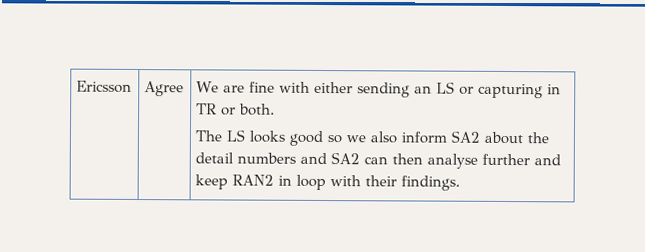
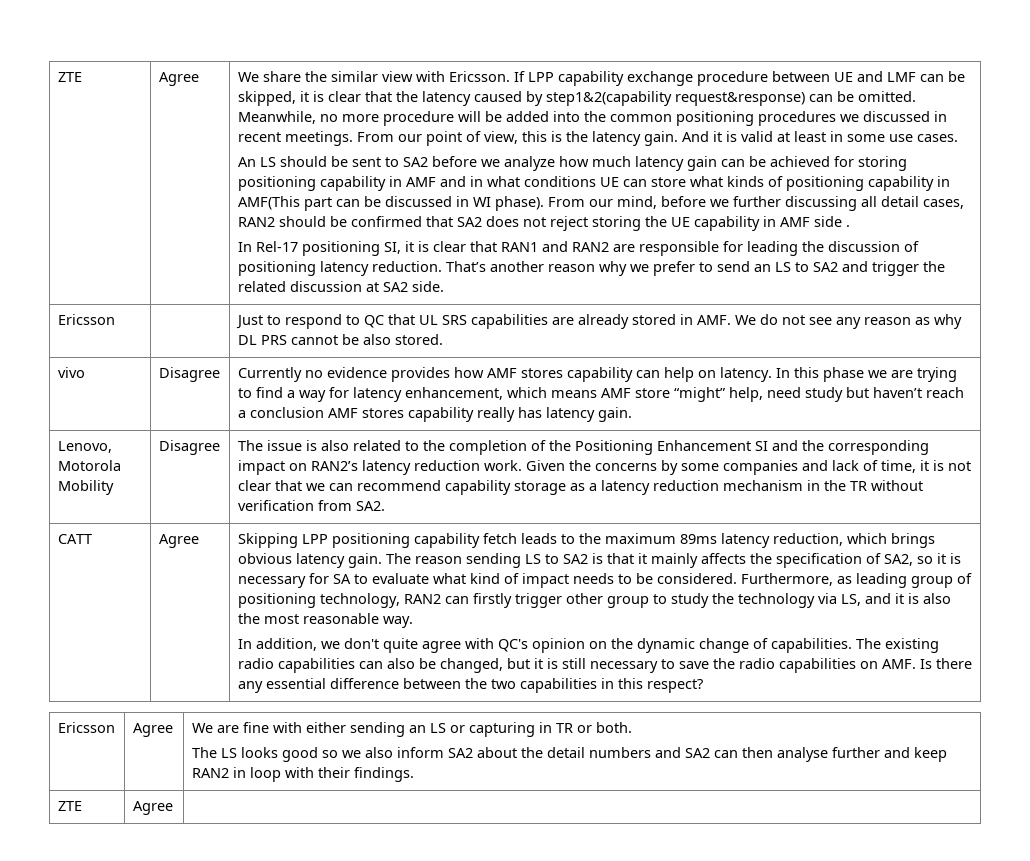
(76, 86) none -> [57,72,82,82] [158,72,199,86] [237,71,965,86] [237,91,916,106] [237,111,947,126] [237,131,958,146] [237,156,907,171] [237,176,950,191] [237,196,964,211] [237,216,850,231] [237,241,919,256] [237,261,945,276] [237,281,444,292] [57,314,115,325] [235,314,962,329] [237,334,443,345] [57,367,85,378] [158,367,220,382] [237,367,957,382] [237,387,964,402] [237,407,632,422] [57,441,112,453] [57,460,121,471] [57,480,114,495] [158,440,220,455] [237,440,929,455] [237,460,971,475] [237,480,923,495] [237,500,385,511] [57,534,92,544] [158,534,199,548] [237,533,935,548] [237,553,961,568] [237,573,972,588] [237,593,951,608] [237,613,413,628] [237,638,939,653] [237,658,972,673] [237,678,703,693] ZTE | Agree | We share the similar view with Ericsson. If LPP capability exchange procedure between UE and LMF can be skipped, it is clear that the latency caused by step1&2(capability request&response) can be omitted. Meanwhile, no more procedure will be added into the common positioning procedures we discussed in recent meetings. From our point of view, this is the latency gain. And it is valid at least in some use cases. // An LS should be sent to SA2 before we analyze how much latency gain can be achieved for storing positioning capability in AMF and in what conditions UE can store what kinds of positioning capability in AMF(This part can be discussed in WI phase). From our mind, before we further discussing all detail cases, RAN2 should be confirmed that SA2 does not reject storing the UE capability in AMF side . // In Rel-17 positioning SI, it is clear that RAN1 and RAN2 are responsible for leading the discussion of positioning latency reduction. That’s another reason why we prefer to send an LS to SA2 and trigger the related discussion at SA2 side. // Ericsson | | Just to respond to QC that UL SRS capabilities are already stored in AMF. We do not see any reason as why DL PRS cannot be also stored. // vivo | Disagree | Currently no evidence provides how AMF stores capability can help on latency. In this phase we are trying to find a way for latency enhancement, which means AMF store “might” help, need study but haven’t reach a conclusion AMF stores capability really has latency gain. // Lenovo, Motorola Mobility | Disagree | The issue is also related to the completion of the Positioning Enhancement SI and the corresponding impact on RAN2’s latency reduction work. Given the concerns by some companies and lack of time, it is not clear that we can recommend capability storage as a latency reduction mechanism in the TR without verification from SA2. // CATT | Agree | Skipping LPP positioning capability fetch leads to the maximum 89ms latency reduction, which brings obvious latency gain. The reason sending LS to SA2 is that it mainly affects the specification of SA2, so it is necessary for SA to evaluate what kind of impact needs to be considered. Furthermore, as leading group of positioning technology, RAN2 can firstly trigger other group to study the technology via LS, and it is also the most reasonable way. // In addition, we don't quite agree with QC's opinion on the dynamic change of capabilities. The existing radio capabilities can also be changed, but it is still necessary to save the radio capabilities on AMF. Is there any essential difference between the two capabilities in this respect? //
(461, 183) none -> [57,801,82,811] [132,801,173,815] // ZTE | Agree |

